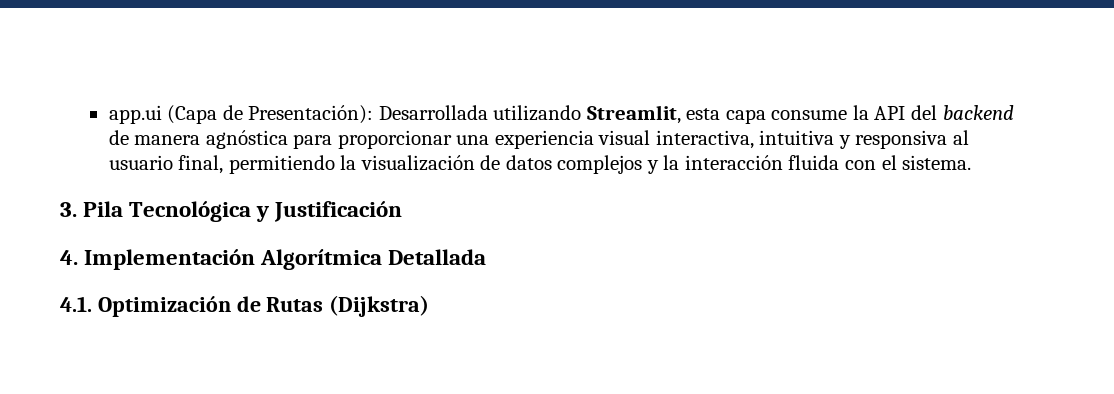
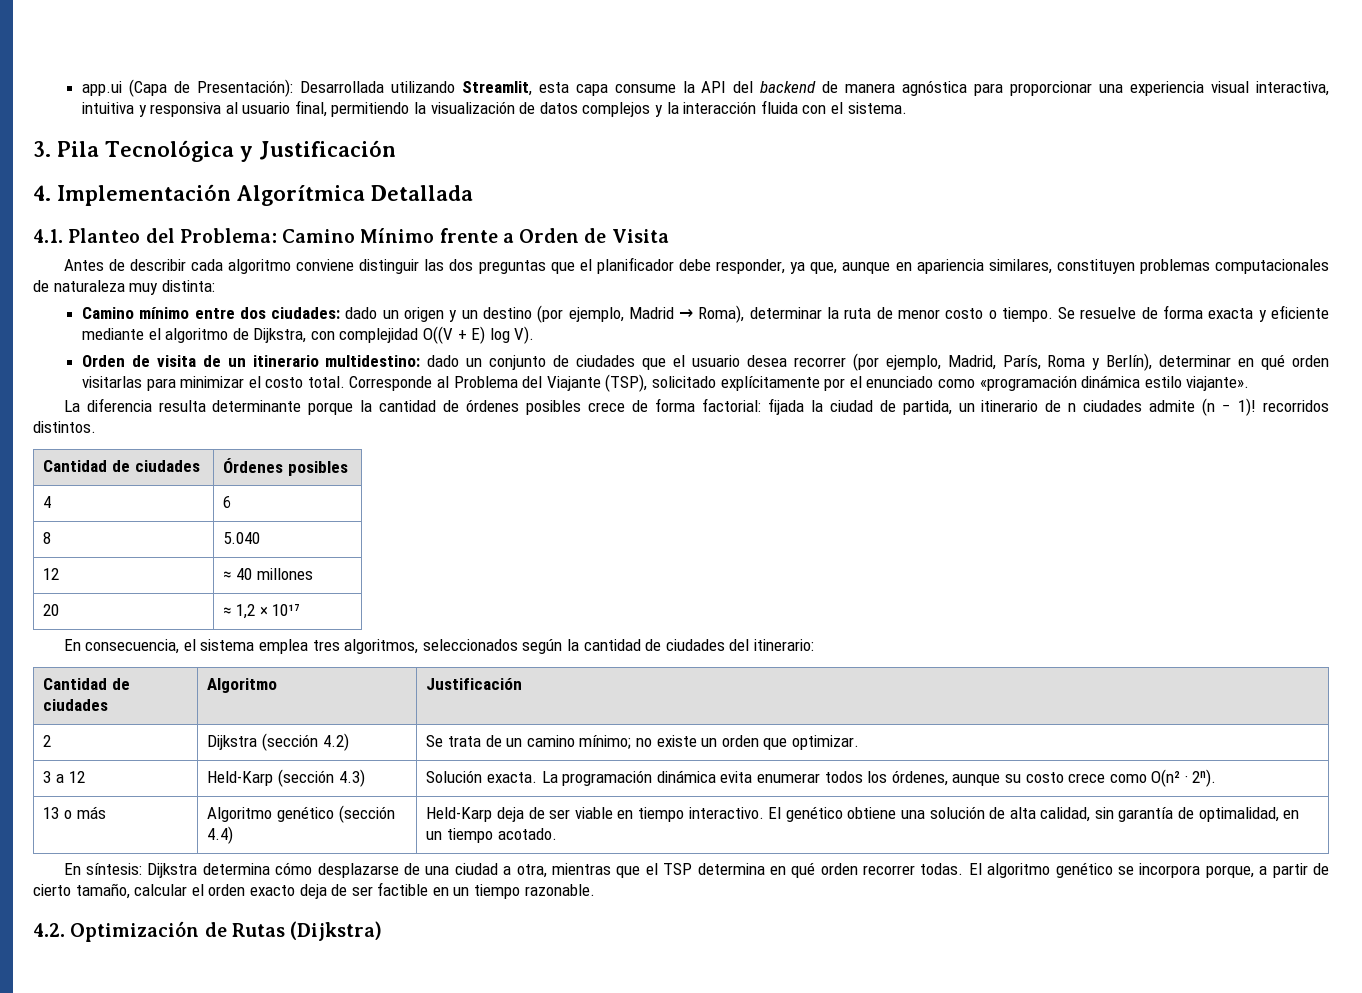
(92, 304) none -> [68,228,669,243] [63,257,1329,274] [33,280,215,295] [81,305,1329,323] [81,326,535,344] [81,353,1329,371] [81,374,1250,392] [63,398,1329,416] [33,421,96,433] [43,460,200,472] [223,458,349,476] [43,496,52,508] [223,496,232,508] [43,532,52,544] [223,532,261,544] [43,568,60,580] [223,568,313,580] [43,604,60,616] [223,604,301,619] [63,639,814,654] [43,678,131,690] [43,699,109,711] [207,678,278,693] [426,678,523,690] [43,735,52,747] [207,733,349,751] [426,735,859,750] [43,771,85,783] [207,769,365,787] [426,769,1217,787] [43,806,106,819] [207,805,395,823] [207,826,234,844] [426,806,1300,822] [426,828,557,843] [63,862,1330,878] [33,882,595,899] [33,923,65,937] Planteo del Problema: Camino Mínimo frente a Orden de Visita // Antes de describir cada algoritmo conviene distinguir las dos preguntas que el planificador debe responder, ya que, aunque en apariencia similares, constituyen problemas computacionales de naturaleza muy distinta: // Camino mínimo entre dos ciudades: dado un origen y un destino (por ejemplo, Madrid → Roma), determinar la ruta de menor costo o tiempo. Se resuelve de forma exacta y eficiente mediante el algoritmo de Dijkstra, con complejidad O((V + E) log V). // Orden de visita de un itinerario multidestino: dado un conjunto de ciudades que el usuario desea recorrer (por ejemplo, Madrid, París, Roma y Berlín), determinar en qué orden visitarlas para minimizar el costo total. Corresponde al Problema del Viajante (TSP), solicitado explícitamente por el enunciado como «programación dinámica estilo viajante». // La diferencia resulta determinante porque la cantidad de órdenes posibles crece de forma factorial: fijada la ciudad de partida, un itinerario de n ciudades admite (n − 1)! recorridos distintos. // Cantidad de ciudades | Órdenes posibles // 4 | 6 // 8 | 5.040 // 12 | ≈ 40 millones // 20 | ≈ 1,2 × 10¹⁷ // En consecuencia, el sistema emplea tres algoritmos, seleccionados según la cantidad de ciudades del itinerario: // Cantidad de ciudades | Algoritmo | Justificación // 2 | Dijkstra (sección 4.2) | Se trata de un camino mínimo; no existe un orden que optimizar. // 3 a 12 | Held-Karp (sección 4.3) | Solución exacta. La programación dinámica evita enumerar todos los órdenes, aunque su costo crece como O(n² · 2ⁿ). // 13 o más | Algoritmo genético (sección 4.4) | Held-Karp deja de ser viable en tiempo interactivo. El genético obtiene una solución de alta calidad, sin garantía de optimalidad, en un tiempo acotado. // En síntesis: Dijkstra determina cómo desplazarse de una ciudad a otra, mientras que el TSP determina en qué orden recorrer todas. El algoritmo genético se incorpora porque, a partir de cierto tamaño, calcular el orden exacto deja de ser factible en un tiempo razonable. // 4.2.

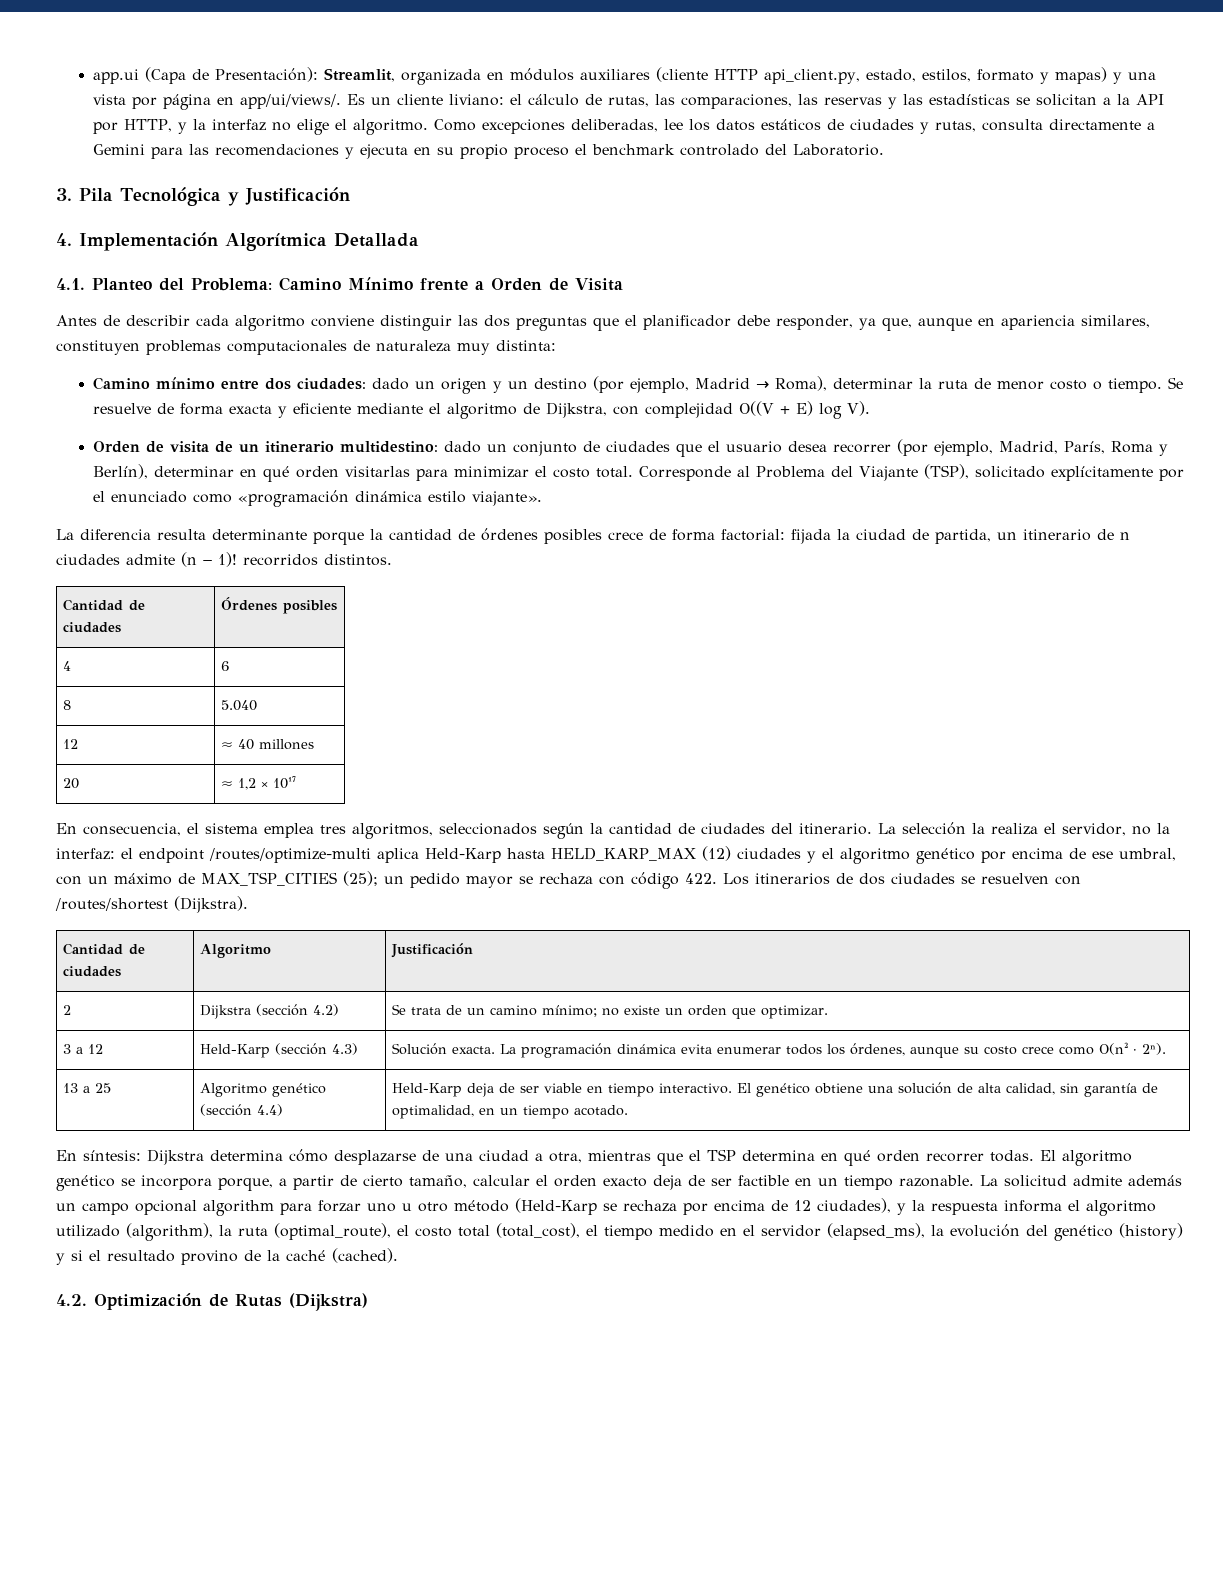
[299,80,1329,96] [81,100,907,117] Desarrollada utilizando Streamlit, esta capa consume la API del backend de manera agnóstica para proporcionar una experiencia visual interactiva, intuitiva y responsiva al usuario final, permitiendo la visualización de datos complejos y la interacción fluida con el sistema. -> [324,67,1157,85] [93,94,1165,110] [93,119,1156,135] [93,144,885,159] Streamlit, organizada en módulos auxiliares (cliente HTTP api_client.py, estado, estilos, formato y mapas) y una vista por página en app/ui/views/. Es un cliente liviano: el cálculo de rutas, las comparaciones, las reservas y las estadísticas se solicitan a la API por HTTP, y la interfaz no elige el algoritmo. Como excepciones deliberadas, lee los datos estáticos de ciudades y rutas, consulta directamente a Gemini para las recomendaciones y ejecuta en su propio proceso el benchmark controlado del Laboratorio.
[753,639,814,651] itinerario: -> [799,822,1170,836] [56,846,1176,864] [56,871,1081,889] [55,896,248,913] itinerario. La selección la realiza el servidor, no la interfaz: el endpoint /routes/optimize-multi aplica Held-Karp hasta HELD_KARP_MAX (12) ciudades y el algoritmo genético por encima de ese umbral, con un máximo de MAX_TSP_CITIES (25); un pedido mayor se rechaza con código 422. Los itinerarios de dos ciudades se resuelven con /routes/shortest (Dijkstra).
[64,806,106,819] o más -> [82,1083,111,1093] a 25
(595, 890) none -> [980,1175,1182,1187] [56,1198,1156,1216] [56,1223,1183,1241] [56,1248,398,1265] La solicitud admite además un campo opcional algorithm para forzar uno u otro método (Held-Karp se rechaza por encima de 12 ciudades), y la respuesta informa el algoritmo utilizado (algorithm), la ruta (optimal_route), el costo total (total_cost), el tiempo medido en el servidor (elapsed_ms), la evolución del genético (history) y si el resultado provino de la caché (cached).

